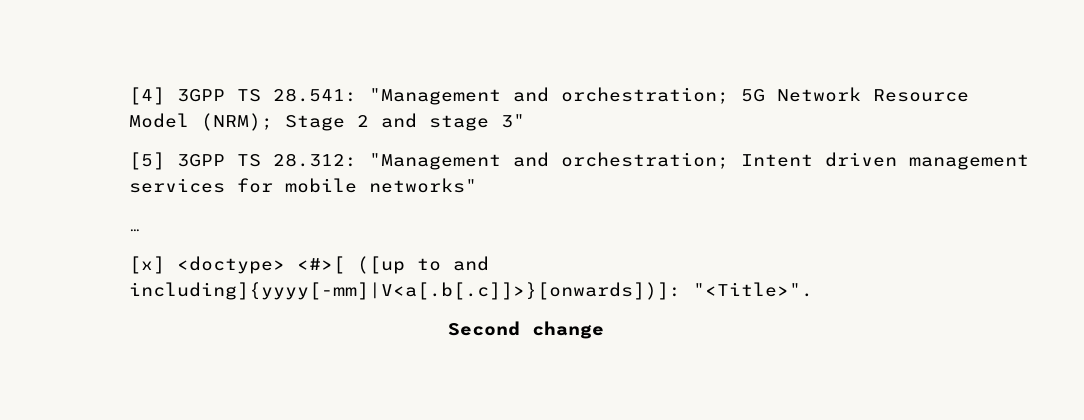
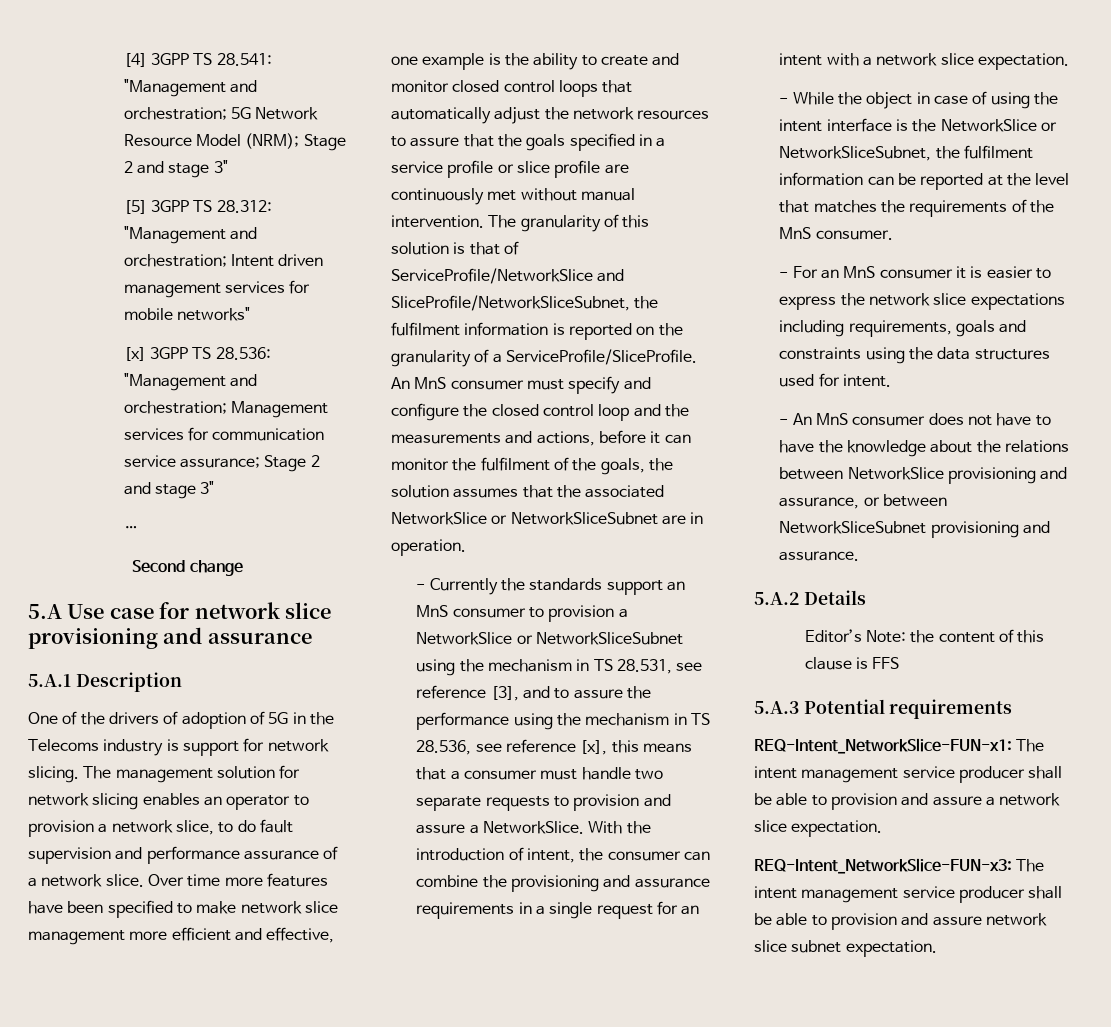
[129,229,142,232] [129,256,490,274] [129,282,814,300] [448,321,604,339] … // [x] <doctype> <#>[ ([up to and including]{yyyy[-mm]|V<a[.b[.c]]>}[onwards])]: "<Title>". // Second change -> [123,347,271,361] [123,373,258,391] [123,401,329,418] [123,427,325,441] [123,455,320,472] [123,481,215,499] [123,526,138,533] [132,560,243,576] [28,602,331,619] [28,627,312,649] [28,672,182,692] [28,711,334,729] [28,738,329,756] [28,765,301,783] [28,793,309,810] [28,819,293,837] [28,846,339,864] [28,873,328,887] [28,900,338,918] [28,927,335,945] [391,53,680,70] [391,80,633,97] [391,107,710,124] [391,133,666,151] [391,160,629,178] [391,188,635,205] [391,214,650,232] [391,241,519,255] [391,268,625,284] [391,295,659,311] [391,322,683,340] [391,349,697,367] [391,376,651,394] [391,403,689,421] [391,430,691,446] [391,457,673,475] [391,485,665,498] [391,512,704,525] [391,539,466,556] [416,578,685,595] [416,605,628,622] [416,632,683,645] [416,659,703,676] [416,685,651,701] [416,712,710,730] [416,739,692,755] [416,767,663,780] [416,794,671,811] [416,821,651,834] [416,847,710,863] [416,875,710,892] [416,901,700,919] [779,53,1069,70] [779,91,1058,109] [779,118,1057,132] [779,145,1033,161] [779,172,1070,190] [779,199,1054,217] [779,227,893,240] [779,266,1051,279] [779,293,1065,310] [779,320,1027,337] [779,347,1050,364] [779,373,891,387] [779,413,1051,426] [779,440,1069,457] [779,467,1068,484] [779,494,947,509] [779,521,1050,538] [779,551,860,561] [754,590,866,605] [804,629,1045,643] [804,657,900,670] [754,699,1013,719] [754,738,1045,754] [754,766,1063,783] [754,793,1061,810] [754,820,883,837] [754,858,1045,874] [754,886,1063,903] [754,913,1047,930] [754,940,937,957] [x] 3GPP TS 28.536: "Management and orchestration; Management services for communication service assurance; Stage 2 and stage 3" // … // Second change // 5.A Use case for network slice provisioning and assurance // 5.A.1 Description // One of the drivers of adoption of 5G in the Telecoms industry is support for network slicing. The management solution for network slicing enables an operator to provision a network slice, to do fault supervision and performance assurance of a network slice. Over time more features have been specified to make network slice management more efficient and effective, one example is the ability to create and monitor closed control loops that automatically adjust the network resources to assure that the goals specified in a service profile or slice profile are continuously met without manual intervention. The granularity of this solution is that of ServiceProfile/NetworkSlice and SliceProfile/NetworkSliceSubnet, the fulfilment information is reported on the granularity of a ServiceProfile/SliceProfile. An MnS consumer must specify and configure the closed control loop and the measurements and actions, before it can monitor the fulfilment of the goals, the solution assumes that the associated NetworkSlice or NetworkSliceSubnet are in operation. // - Currently the standards support an MnS consumer to provision a NetworkSlice or NetworkSliceSubnet using the mechanism in TS 28.531, see reference [3], and to assure the performance using the mechanism in TS 28.536, see reference [x], this means that a consumer must handle two separate requests to provision and assure a NetworkSlice. With the introduction of intent, the consumer can combine the provisioning and assurance requirements in a single request for an intent with a network slice expectation. // - While the object in case of using the intent interface is the NetworkSlice or NetworkSliceSubnet, the fulfilment information can be reported at the level that matches the requirements of the MnS consumer. // - For an MnS consumer it is easier to express the network slice expectations including requirements, goals and constraints using the data structures used for intent. // - An MnS consumer does not have to have the knowledge about the relations between NetworkSlice provisioning and assurance, or between NetworkSliceSubnet provisioning and assurance. // 5.A.2 Details // Editor’s Note: the content of this clause is FFS // 5.A.3 Potential requirements // REQ-Intent_NetworkSlice-FUN-x1: The intent management service producer shall be able to provision and assure a network slice expectation. // REQ-Intent_NetworkSlice-FUN-x3: The intent management service producer shall be able to provision and assure network slice subnet expectation.

